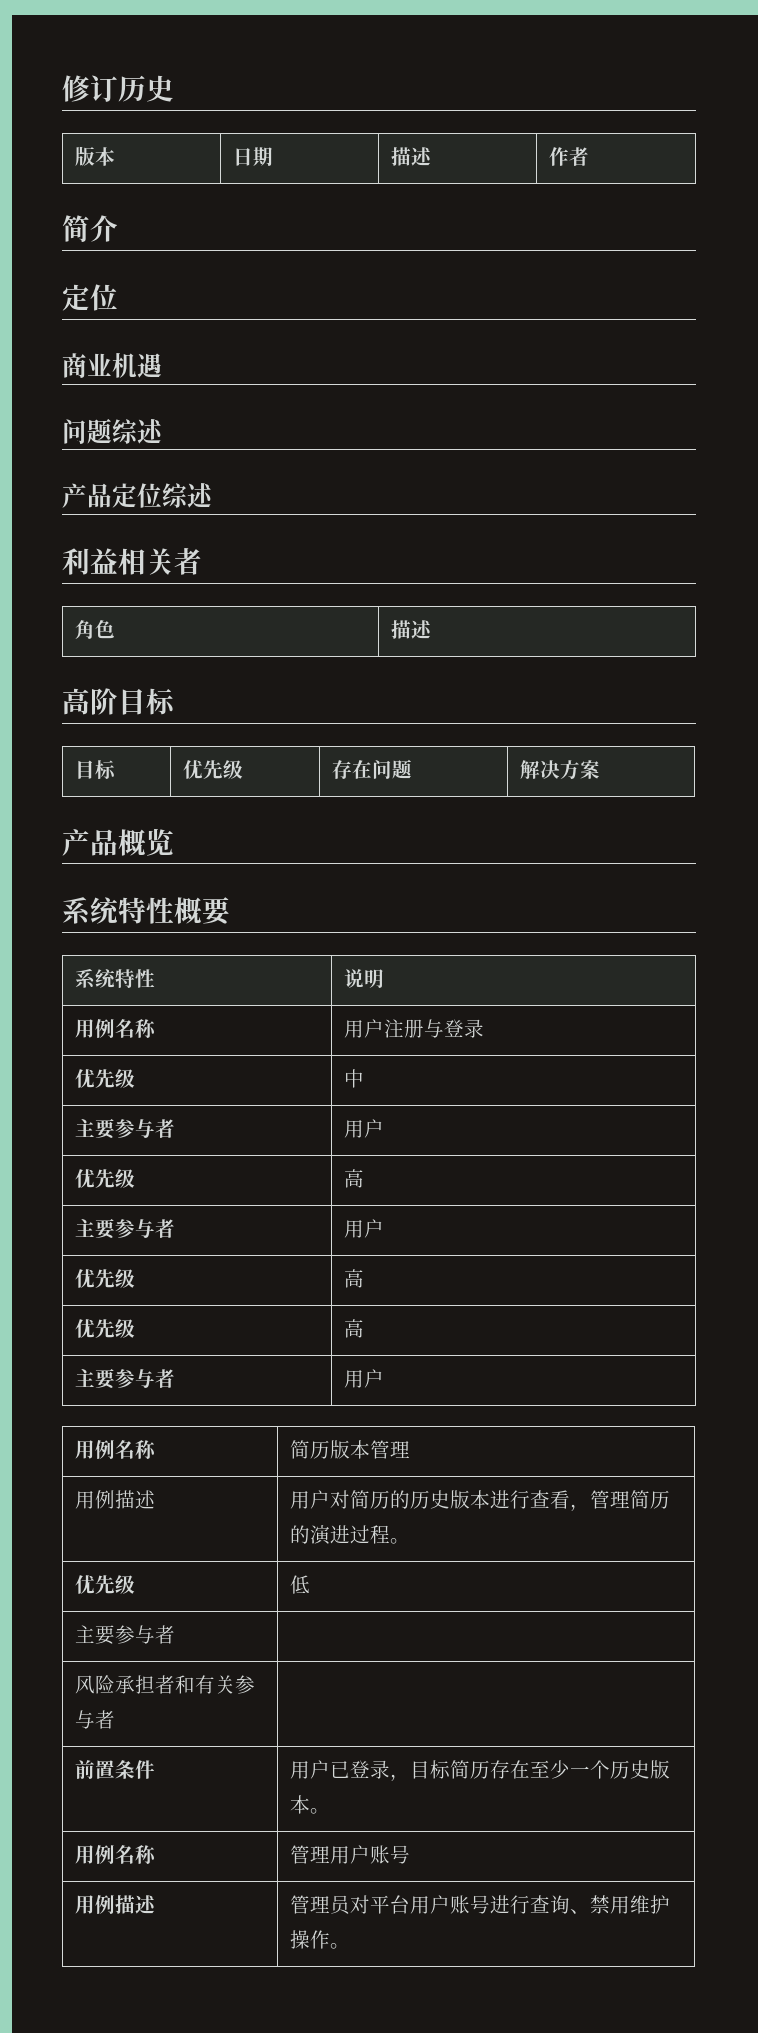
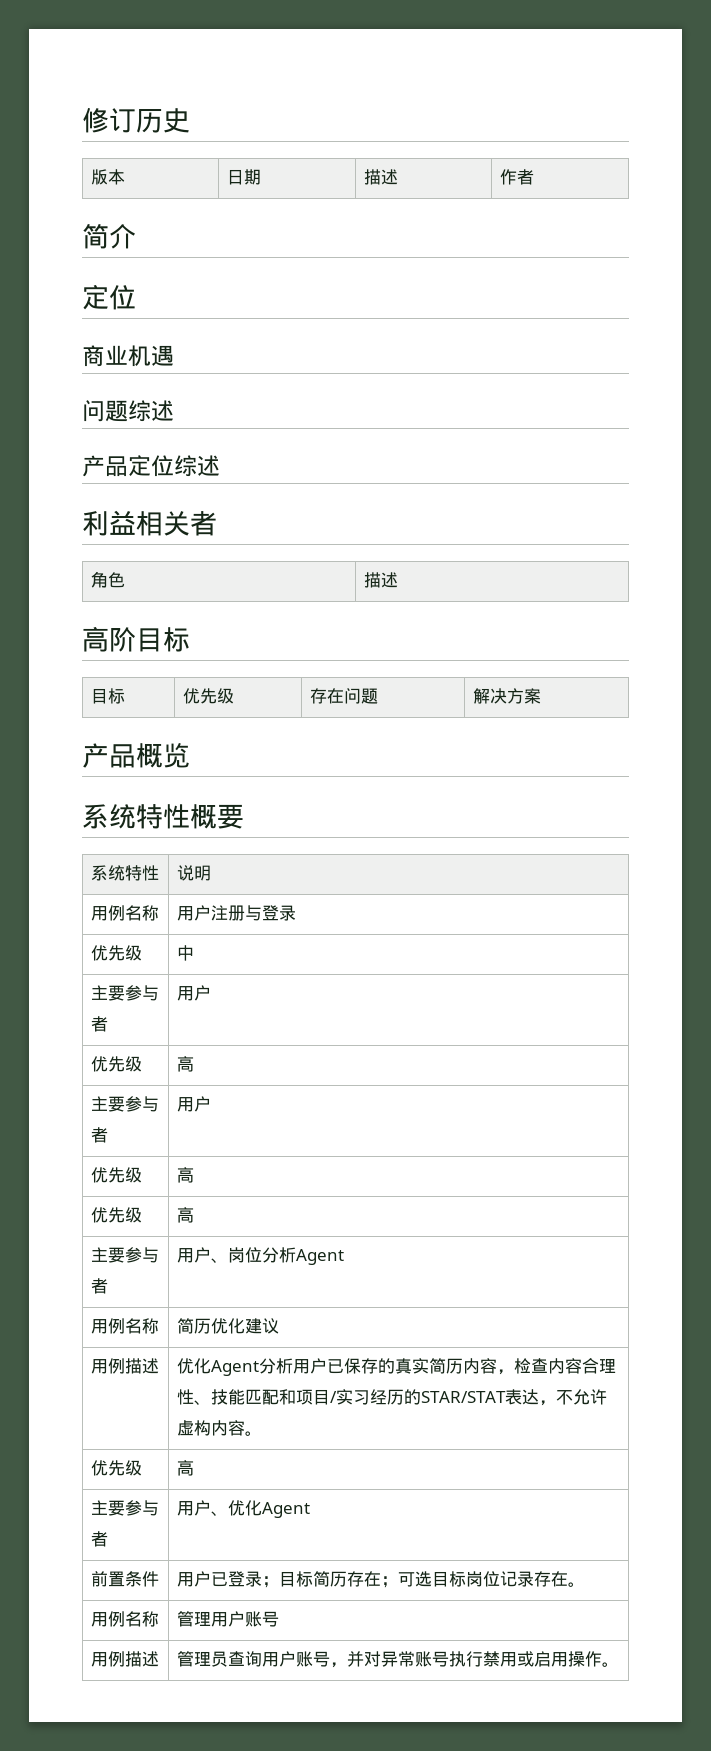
(385, 1378) none -> [211,1247,345,1265] 、岗位分析Agent
[330,1440,411,1459] [75,1490,156,1509] [290,1490,671,1511] [290,1525,391,1545] 版本管理 // 用例描述 | 用户对简历的历史版本进行查看，管理简历的演进过程 -> [211,1318,280,1334] [91,1358,160,1374] [177,1358,617,1376] [177,1389,608,1406] [177,1420,246,1436] 优化建议 // 用例描述 | 优化Agent分析用户已保存的真实简历内容，检查内容合理性、技能匹配和项目/实习经历的STAR/STAT表达，不允许虚构内容
[290,1575,311,1594] [75,1625,176,1645] [75,1675,256,1694] [75,1710,116,1729] 低 // 主要参与者 | // 风险承担者和有关参与者 | -> [177,1460,195,1476] [91,1500,160,1516] [91,1531,109,1547] [177,1500,311,1518] 高 // 主要参与者 | 用户、优化Agent
[390,1774,411,1781] ， -> [262,1576,280,1588] ；
[530,1760,671,1779] [290,1795,311,1814] 至少一个历史版本 -> [381,1571,569,1588] ；可选目标岗位记录存在
[350,1895,671,1914] 对平台用户账号进行查询、禁用维护 -> [228,1651,569,1668] 查询用户账号，并对异常账号执行禁用或启用

